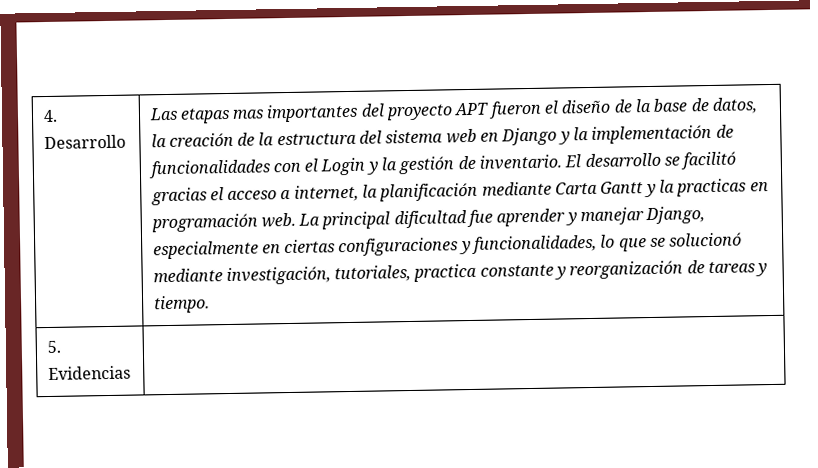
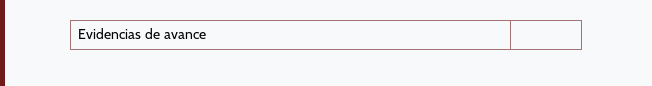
[42,109,58,123] [43,134,126,150] [148,97,758,124] [150,124,734,148] [147,151,737,179] [150,178,769,206] [150,206,706,233] [152,232,743,260] [152,260,768,286] [152,295,210,314] [46,340,61,354] [47,365,131,381] 4. Desarrollo | Las etapas mas importantes del proyecto APT fueron el diseño de la base de datos, la creación de la estructura del sistema web en Django y la implementación de funcionalidades con el Login y la gestión de inventario. El desarrollo se facilitó gracias el acceso a internet, la planificación mediante Carta Gantt y la practicas en programación web. La principal dificultad fue aprender y manejar Django, especialmente en ciertas configuraciones y funcionalidades, lo que se solucionó mediante investigación, tutoriales, practica constante y reorganización de tareas y tiempo. // 5. Evidencias -> [77,28,206,39] Evidencias de avance

